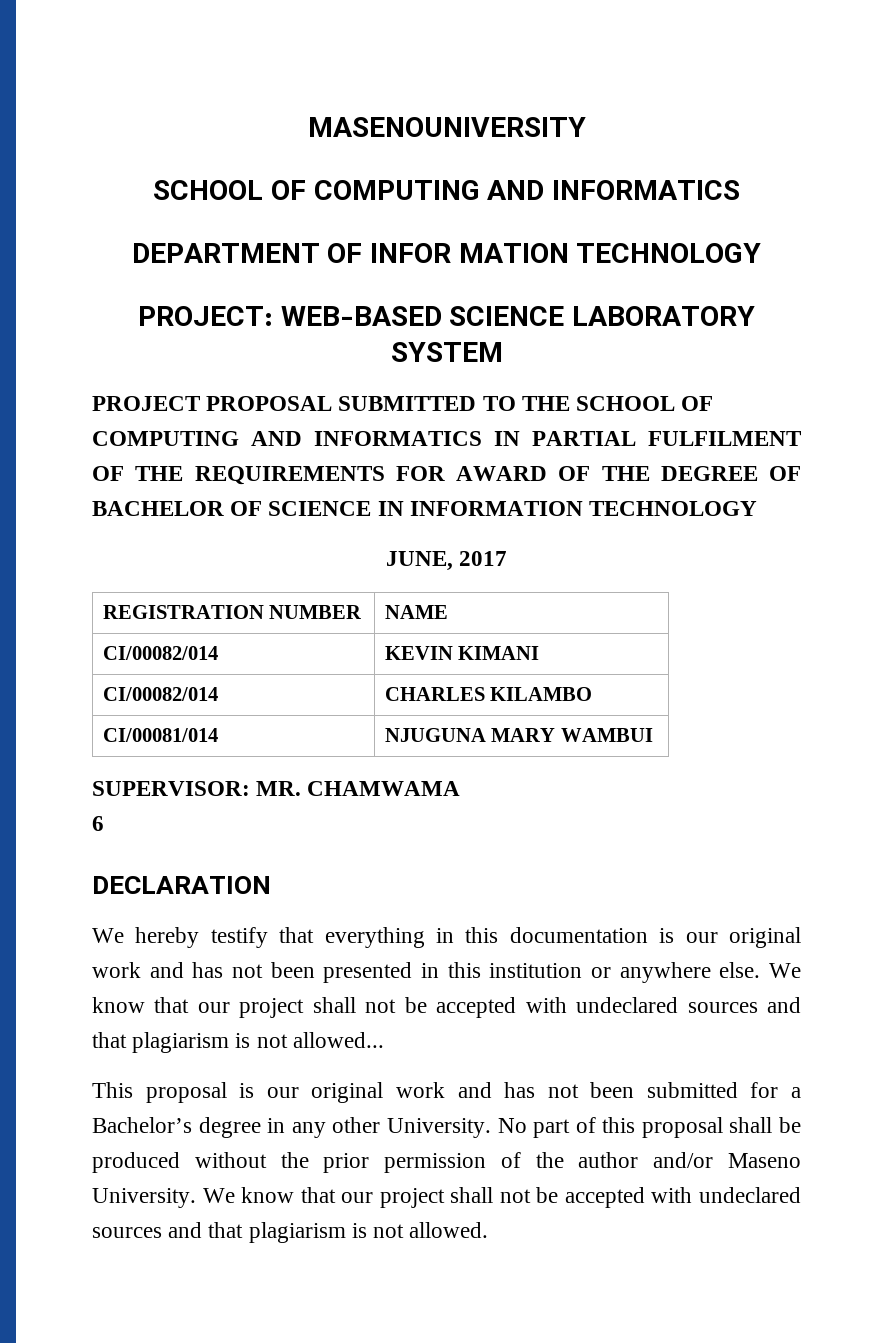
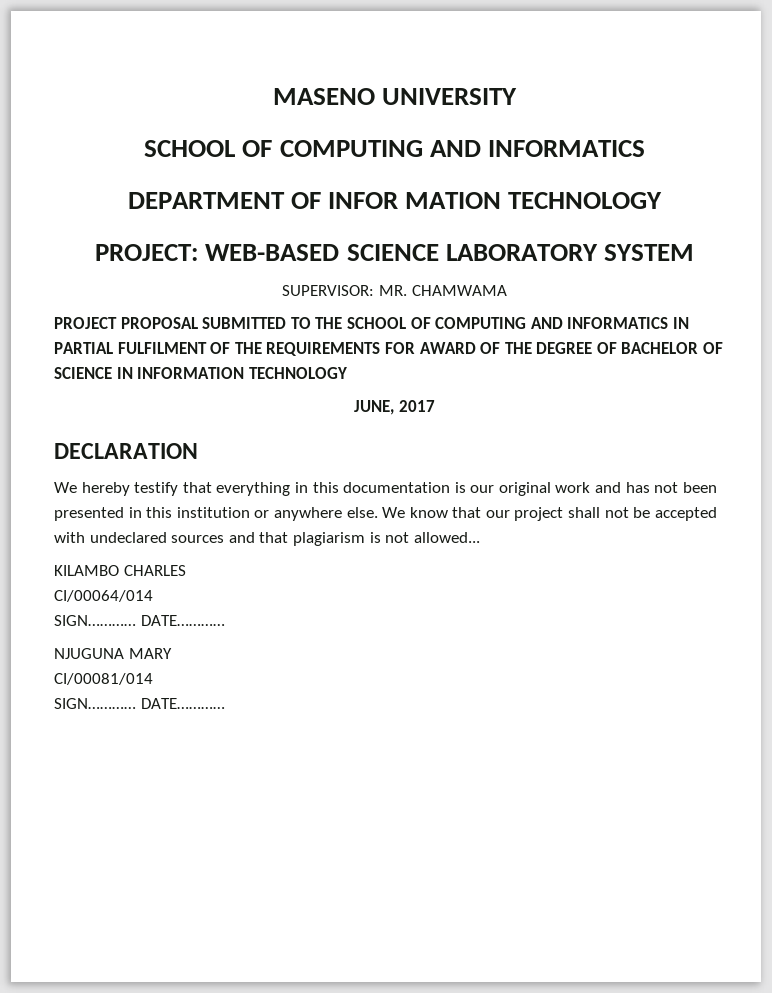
[307,117,586,137] MASENOUNIVERSITY -> [272,88,518,105] MASENO UNIVERSITY
(503, 352) none -> [282,285,507,296] // SUPERVISOR: MR. CHAMWAMA
[102,605,362,619] [384,605,448,619] [102,646,218,660] [384,646,540,660] [102,687,218,701] [384,687,593,701] [102,728,218,742] [384,728,653,742] [92,781,461,796] [92,816,104,831] // REGISTRATION NUMBER | NAME // CI/00082/014 | KEVIN KIMANI // CI/00082/014 | CHARLES KILAMBO // CI/00081/014 | NJUGUNA MARY WAMBUI // SUPERVISOR: MR. CHAMWAMA // 6 -> (435, 406) none
[92,1082,802,1103] [92,1117,802,1138] [92,1152,801,1173] [92,1187,801,1208] [92,1222,489,1243] This proposal is our original work and has not been submitted for a Bachelor’s degree in any other University. No part of this proposal shall be produced without the prior permission of the author and/or Maseno University. We know that our project shall not be accepted with undeclared sources and that plagiarism is not allowed. -> [54,565,186,576] [54,590,153,602] [54,615,225,626] [54,648,172,659] [54,673,153,685] [54,698,225,709] KILAMBO CHARLES // CI/00064/014 // SIGN………… DATE………… // NJUGUNA MARY // CI/00081/014 // SIGN………… DATE…………

